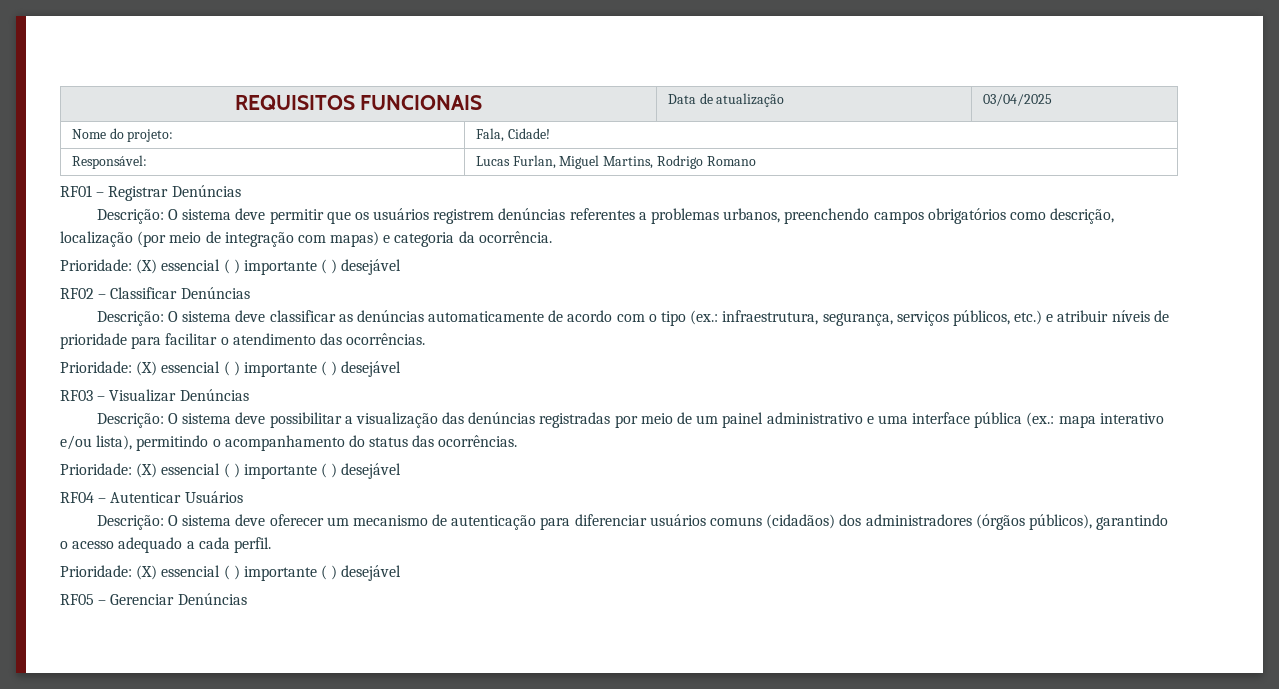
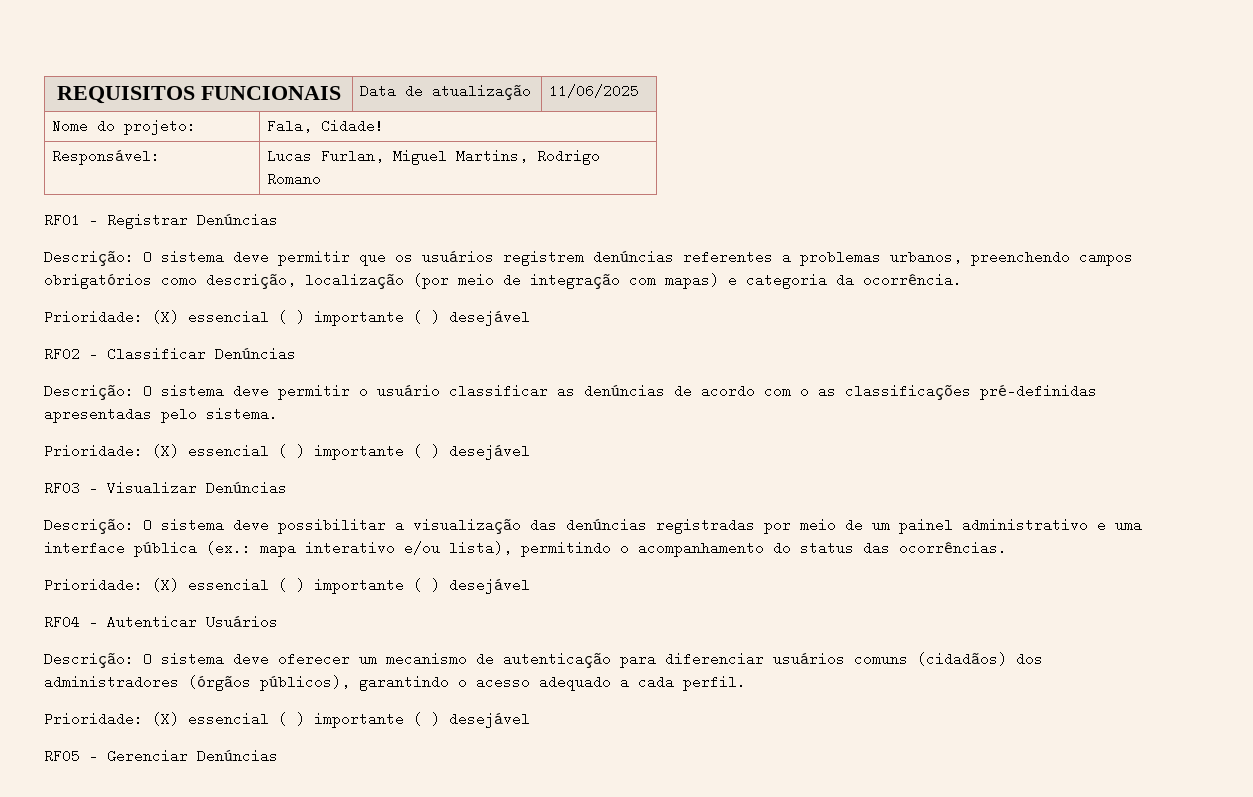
[982,94,1052,106] 03/04/2025 -> [549,84,640,98] 11/06/2025
(266, 316) none -> [278,384,440,400] permitir o usuário
[428,311,545,322] automaticamente -> (665, 391) none
[660,310,1169,326] [60,333,426,349] tipo (ex.: infraestrutura, segurança, serviços públicos, etc.) e atribuir níveis de prioridade para facilitar o atendimento das ocorrências. -> [818,384,1097,400] [44,407,278,423] as classificações pré-definidas apresentadas pelo sistema.

